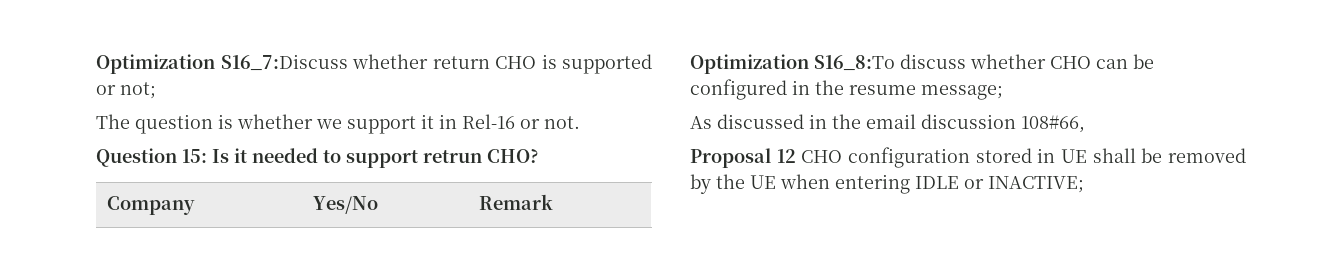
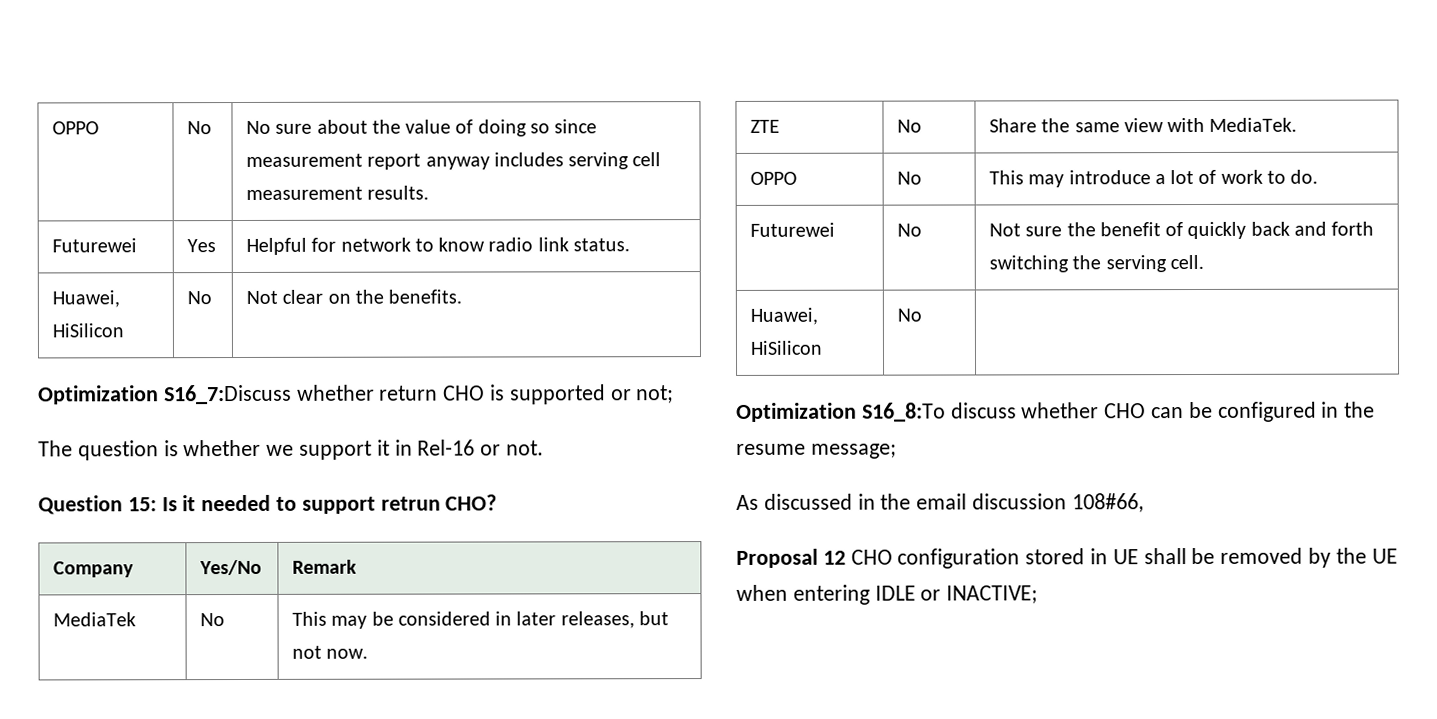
(96, 64) none -> [52,121,100,135] [187,121,213,135] [246,119,598,137] [246,152,662,170] [246,185,430,200] [52,238,138,253] [187,239,217,253] [246,237,630,255] [52,290,121,308] [52,323,125,338] [187,291,213,305] [246,289,463,304] OPPO | No | No sure about the value of doing so since measurement report anyway includes serving cell measurement results. // Futurewei | Yes | Helpful for network to know radio link status. // Huawei, HiSilicon | No | Not clear on the benefits. //
(553, 202) none -> [53,612,137,627] [200,613,226,627] [292,611,669,629] [292,645,369,659] [750,119,781,133] [897,119,923,133] [989,117,1298,133] [750,171,798,185] [897,171,923,185] [989,169,1319,188] [750,222,836,237] [897,223,923,237] [989,221,1375,240] [989,254,1204,273] [750,307,819,325] [750,340,823,355] [897,308,923,322] // MediaTek | No | This may be considered in later releases, but not now. // ZTE | No | Share the same view with MediaTek. // OPPO | No | This may introduce a lot of work to do. // Futurewei | No | Not sure the benefit of quickly back and forth switching the serving cell. // Huawei, HiSilicon | No |

